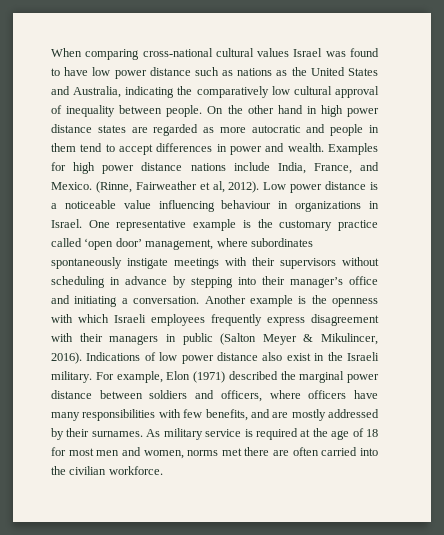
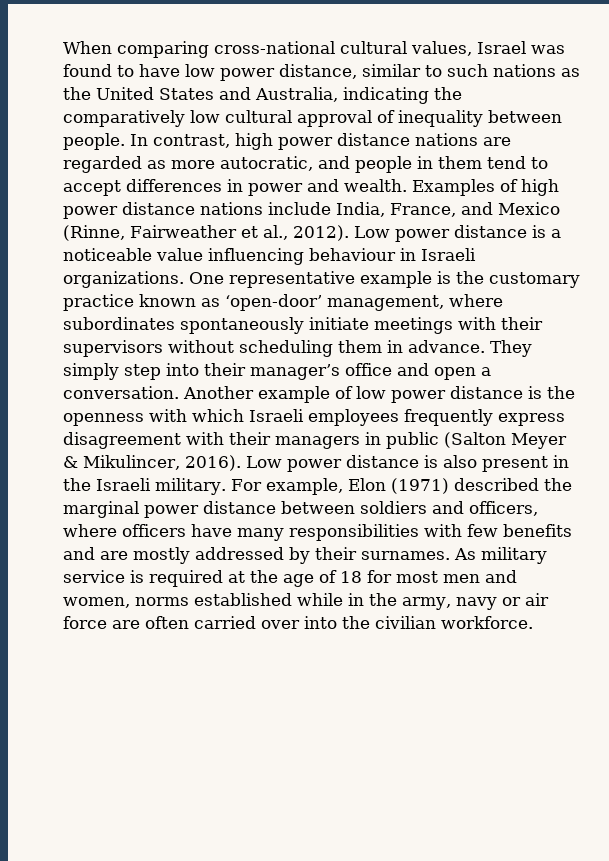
[257,48,290,57] values -> [411,41,472,56] values,
[149,67,234,76] distance such as -> [279,64,488,79] distance, similar to such
[207,105,379,117] [51,124,126,133] On the other hand in high power distance states -> [130,133,478,150] In contrast, high power distance nations
[251,125,301,133] autocratic -> [220,156,313,171] autocratic,
[51,162,66,171] for -> [500,179,518,192] of
[51,182,92,190] Mexico. -> [498,202,560,215] Mexico
[212,181,225,193] al, -> [262,225,288,240] al.,
[295,201,379,212] [51,219,82,228] organizations in Israel. -> [421,248,476,261] [63,271,184,288] Israeli organizations.
[51,238,142,250] called ‘open door’ -> [139,294,322,311] known as ‘open-door’
[127,258,168,269] instigate -> [309,317,369,330] initiate
[110,276,233,288] in advance by stepping -> [338,340,532,357] [63,363,161,380] them in advance. They simply step
[74,296,118,307] initiating -> [434,367,476,380] open
(293, 301) none -> [335,386,523,403] of low power distance
[86,352,311,364] Indications of low power distance also exist -> [245,455,548,472] Low power distance is also present
[205,409,248,421] benefits, -> [503,524,572,537] benefits
[221,447,270,456] met there -> [194,593,549,610] [63,616,107,629] established while in the army, navy or air force
(358, 451) none -> [261,620,300,629] over

